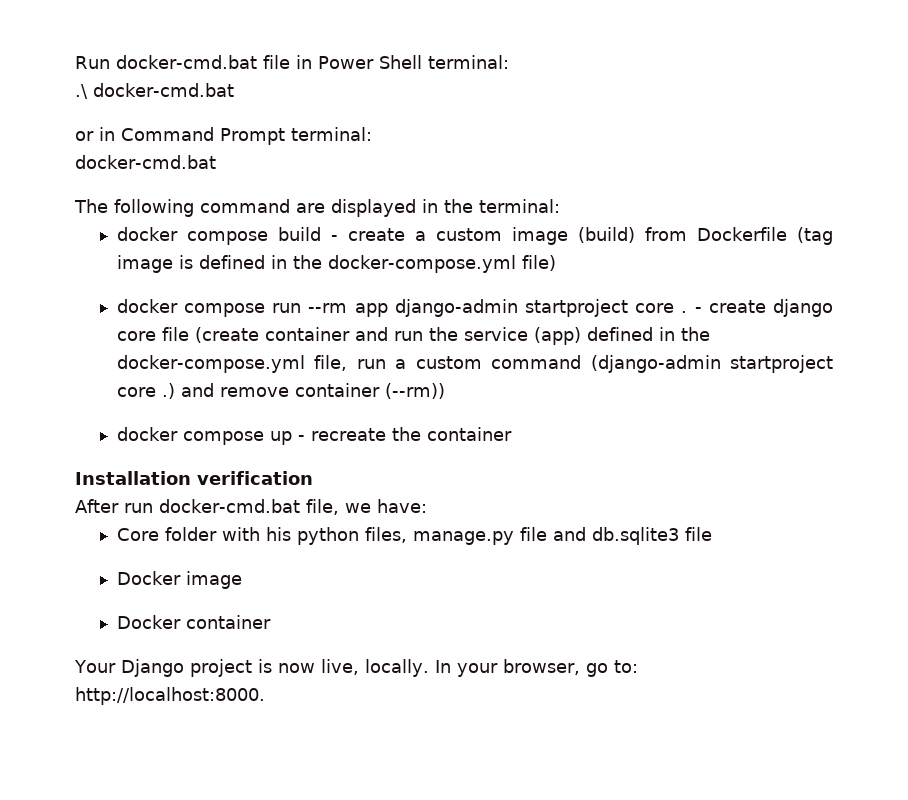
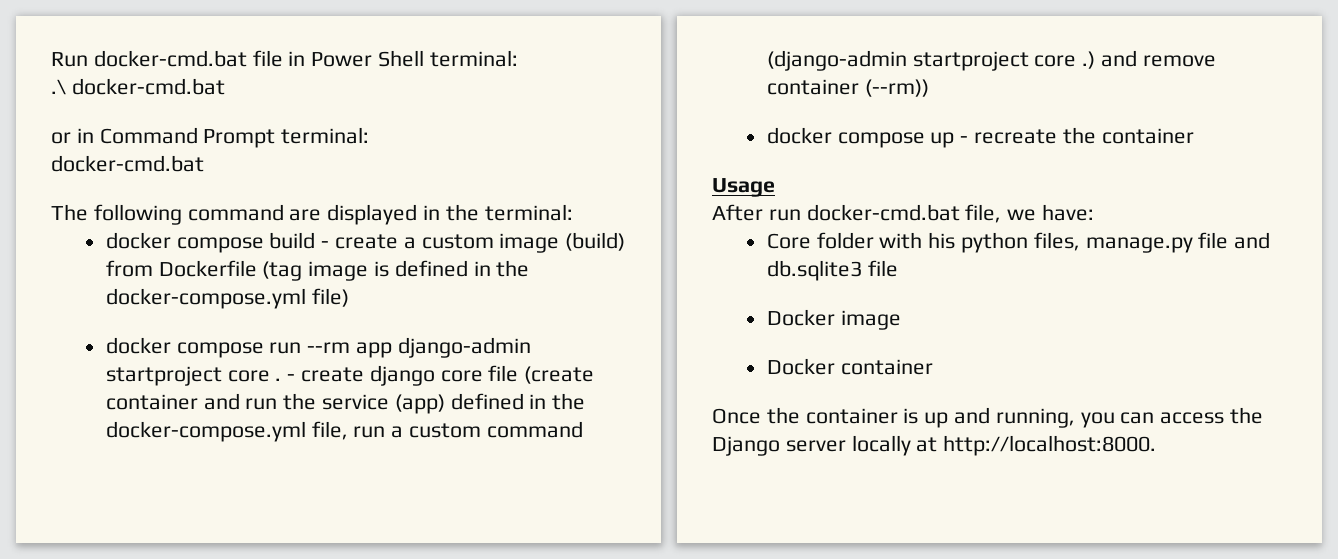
[75,471,313,485] Installation verification -> [712,178,775,197] Usage
[74,659,638,677] Your Django project is now live, locally. In your browser, go to: -> [712,407,1264,428] [712,435,938,456] Once the container is up and running, you can access the Django server locally at

